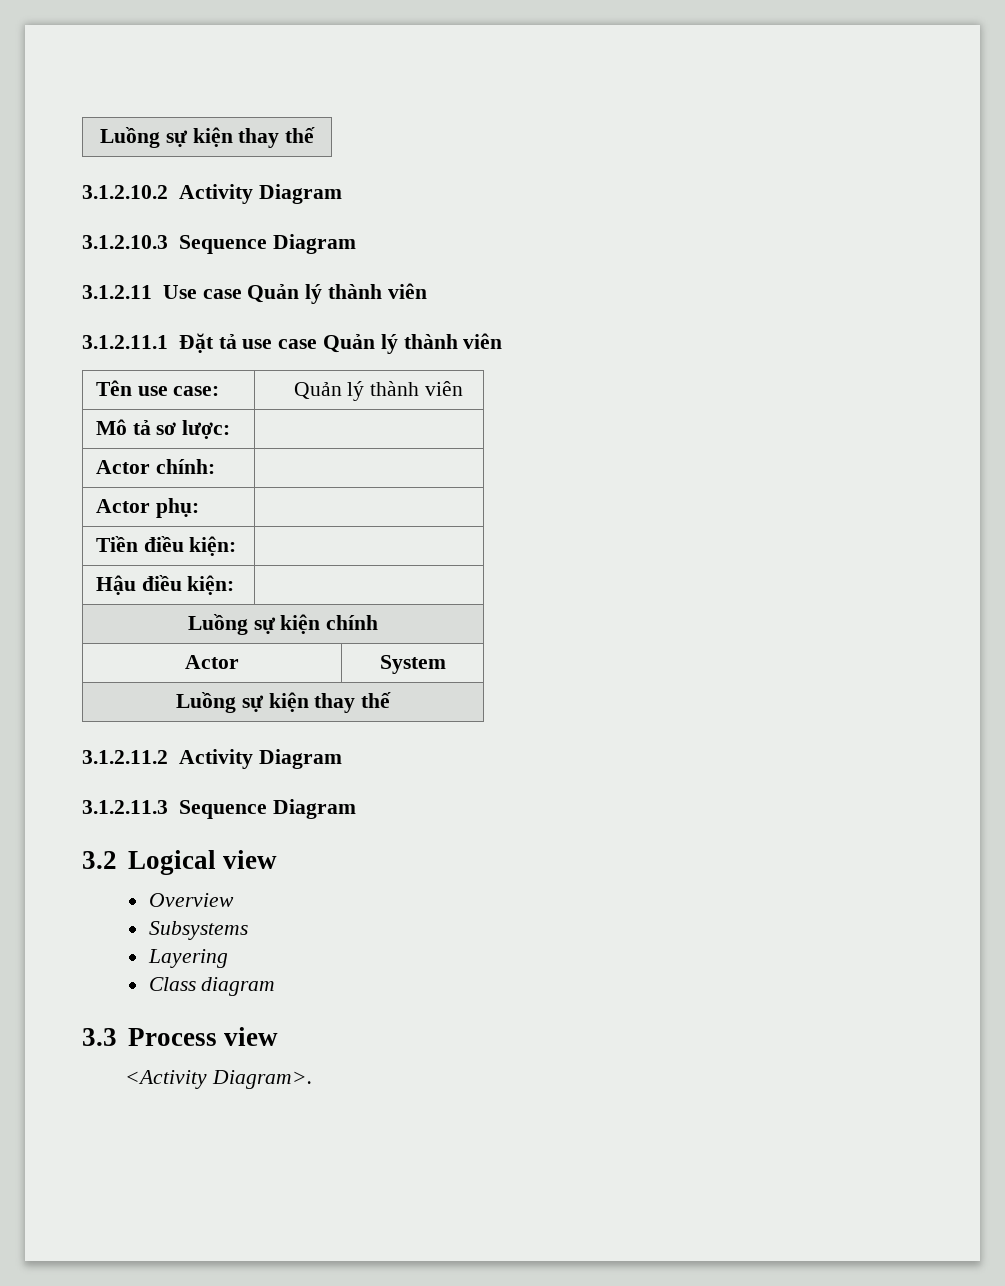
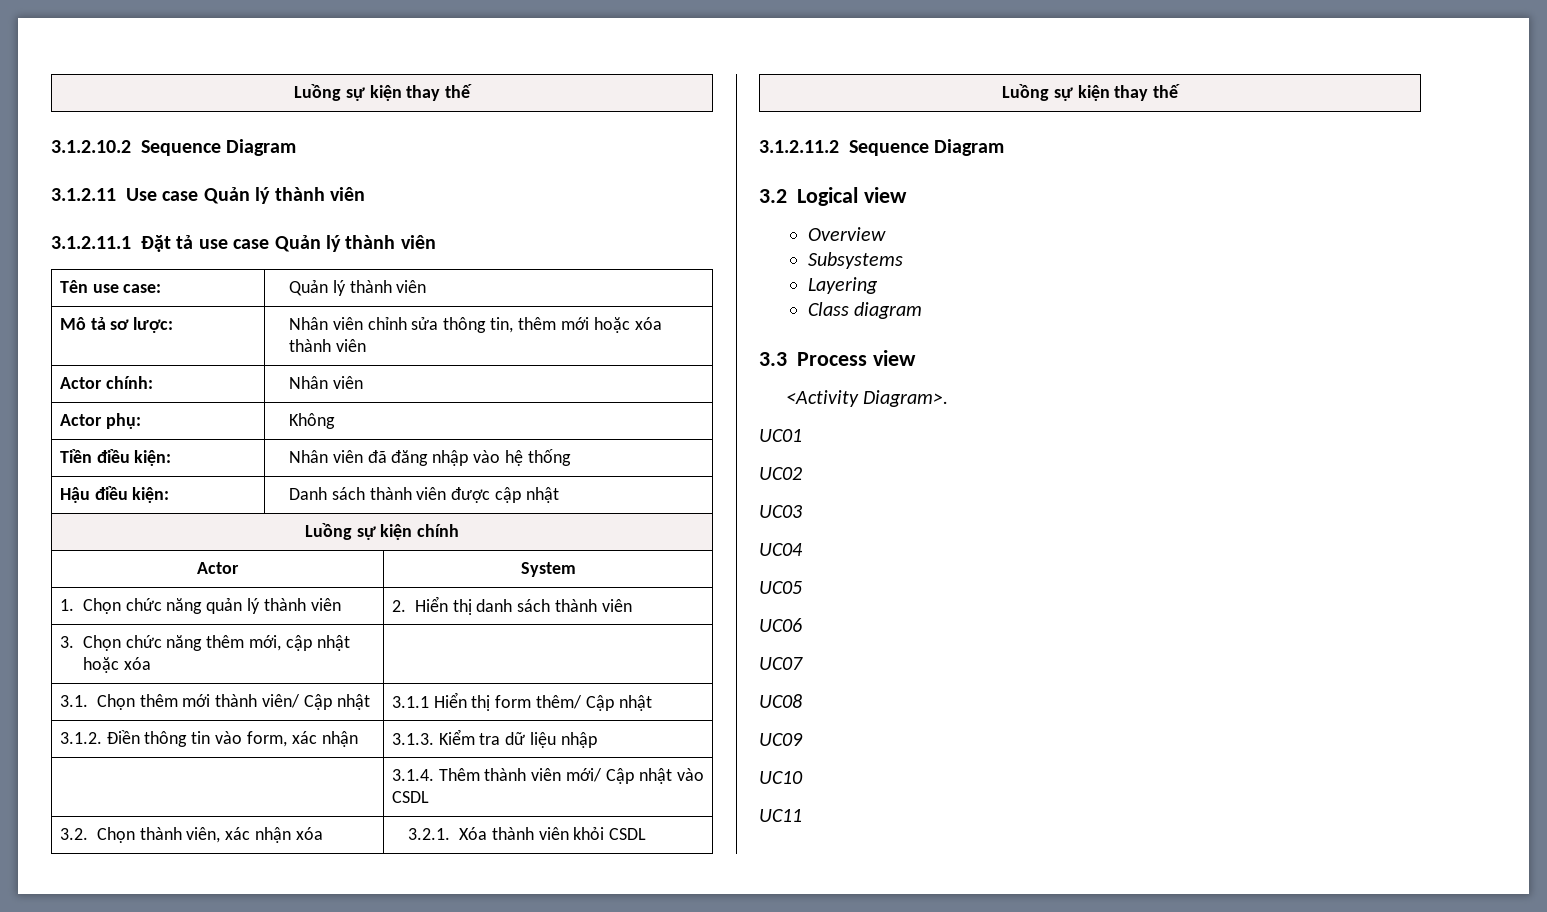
[178,184,342,204] [82,235,168,249] Activity Diagram // 3.1.2.10.3 -> (131, 146) none
(231, 429) none -> [288,317,662,333] [288,339,366,352] Nhân viên chỉnh sửa thông tin, thêm mới hoặc xóa thành viên
(215, 466) none -> [288,376,363,389] Nhân viên
(199, 508) none -> [288,413,335,429] Không
[95,575,235,595] // Hậu điều kiện: | -> [288,449,571,466] [59,486,170,503] [288,487,560,503] Nhân viên đã đăng nhập vào hệ thống // Hậu điều kiện: | Danh sách thành viên được cập nhật
(446, 664) none -> [59,598,341,614] [391,596,633,615] [59,635,350,651] [82,657,151,673] [59,694,370,710] [391,692,652,711] [59,730,358,747] [391,729,598,748] [391,768,704,784] [391,791,429,803] [59,827,324,843] [407,827,647,840] // 1. Chọn chức năng quản lý thành viên | 2. Hiển thị danh sách thành viên // 3. Chọn chức năng thêm mới, cập nhật hoặc xóa | // 3.1. Chọn thêm mới thành viên/ Cập nhật | 3.1.1 Hiển thị form thêm/ Cập nhật // 3.1.2. Điền thông tin vào form, xác nhận | 3.1.3. Kiểm tra dữ liệu nhập // | 3.1.4. Thêm thành viên mới/ Cập nhật vào CSDL // 3.2. Chọn thành viên, xác nhận xóa | 3.2.1. Xóa thành viên khỏi CSDL
[178,749,342,769] [82,800,168,814] Activity Diagram // 3.1.2.11.3 -> (839, 146) none
(312, 1079) none -> [759,429,802,442] [759,467,802,480] [759,505,802,518] [759,543,803,556] [759,581,802,594] [759,618,802,632] [759,657,803,670] [759,694,802,708] [759,733,803,746] [759,771,803,784] [759,809,802,822] // UC01 // UC02 // UC03 // UC04 // UC05 // UC06 // UC07 // UC08 // UC09 // UC10 // UC11

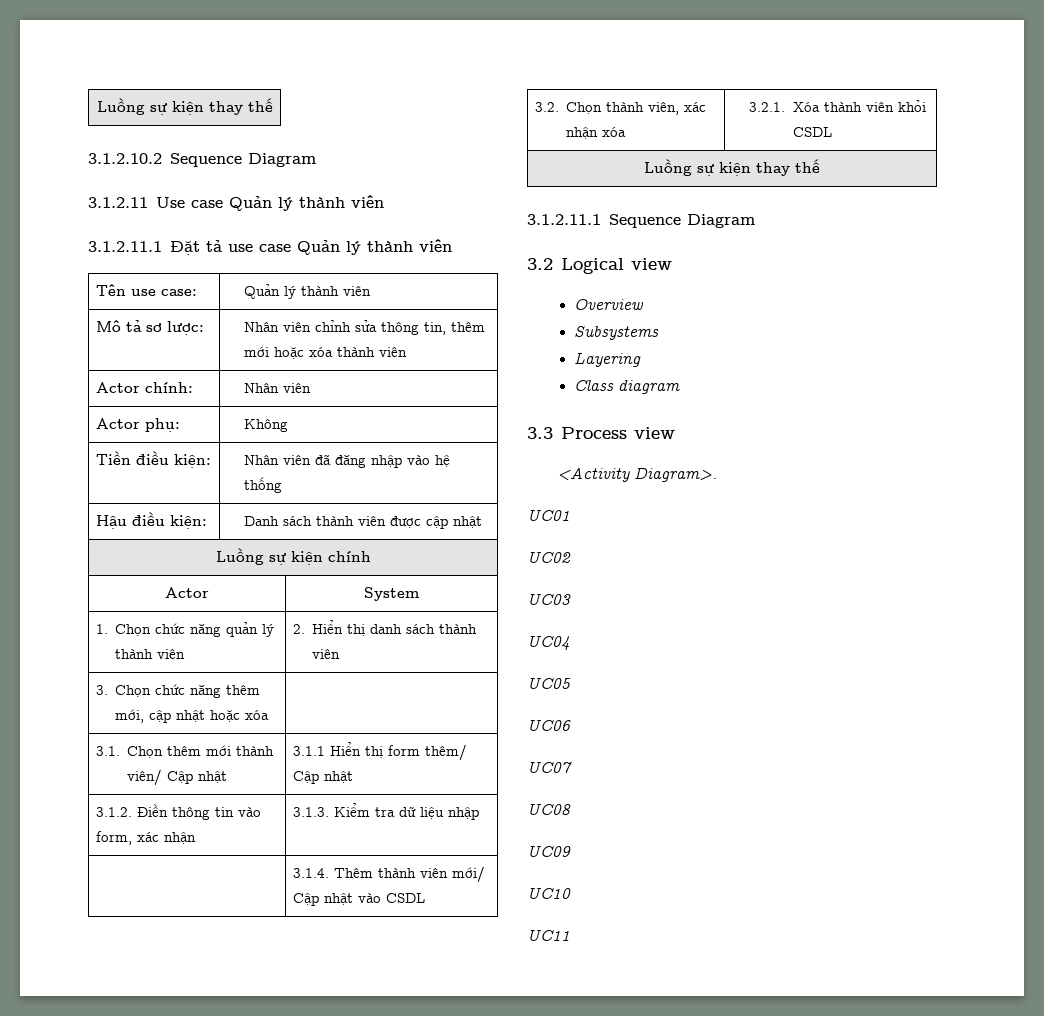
[759,140,839,153] 3.1.2.11.2 -> [527,214,601,225] 3.1.2.11.1

